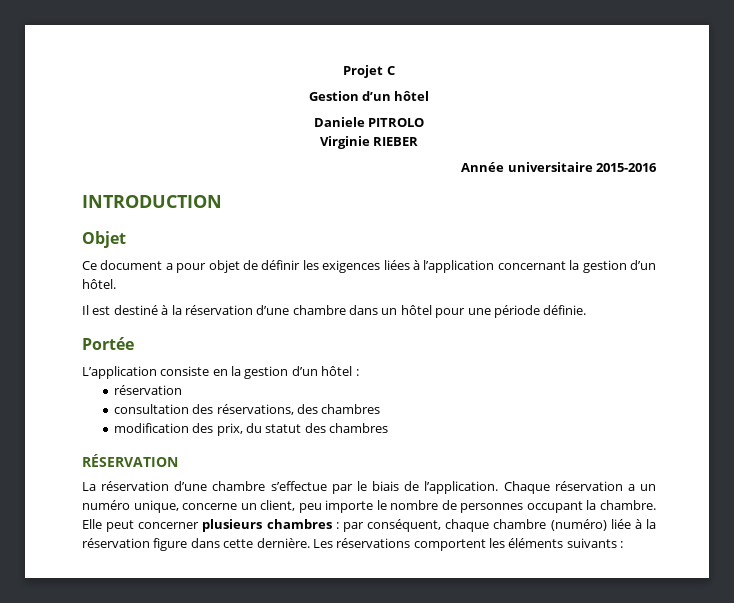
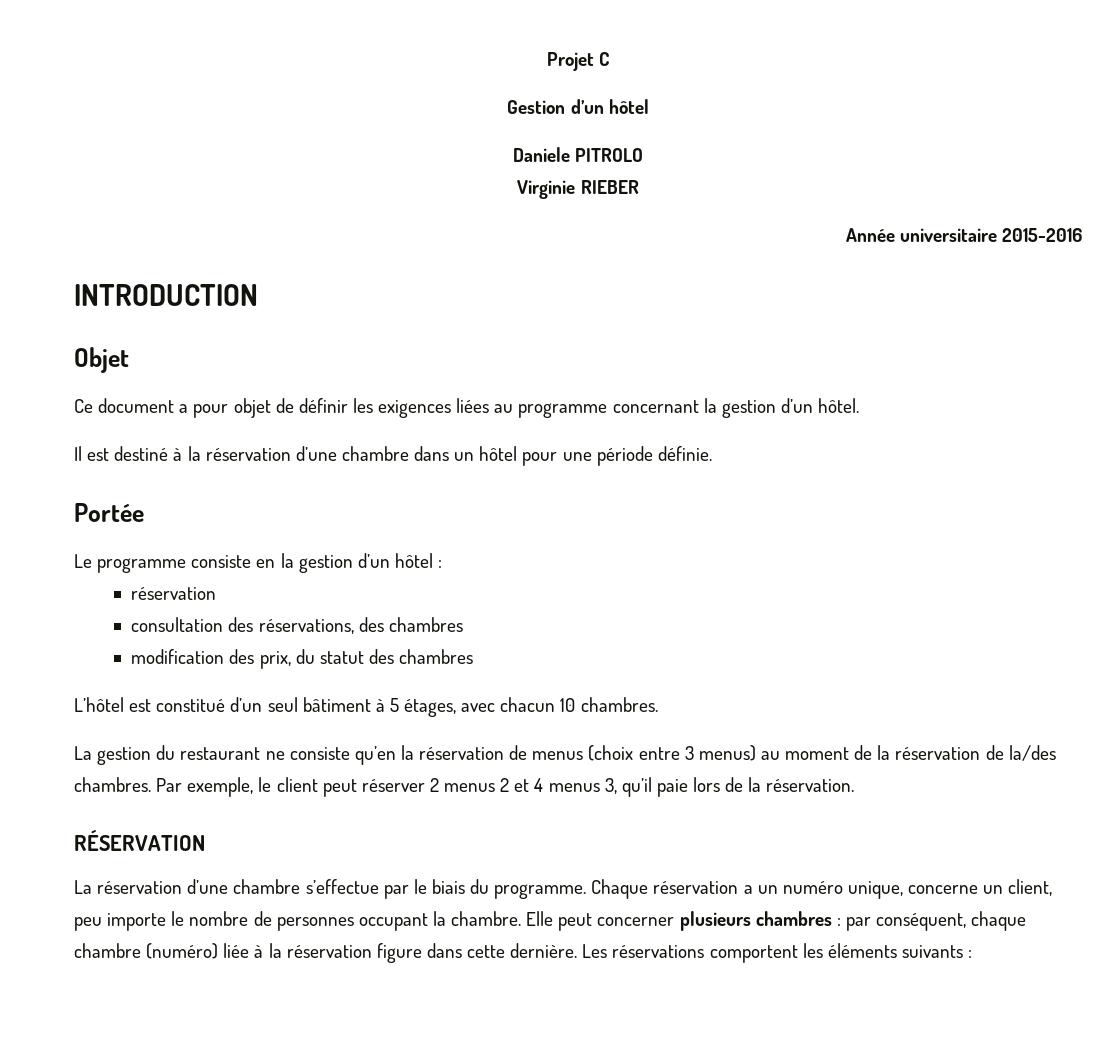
[413,260,495,273] à l’application -> [494,403,608,418] au programme
[82,366,157,379] L’application -> [74,554,187,573] Le programme
(389, 428) none -> [74,697,658,717] [74,745,1056,765] [74,777,855,797] // L’hôtel est constitué d’un seul bâtiment à 5 étages, avec chacun 10 chambres. // La gestion du restaurant ne consiste qu’en la réservation de menus (choix entre 3 menus) au moment de la réservation de la/des chambres. Par exemple, le client peut réserver 2 menus 2 et 4 menus 3, qu’il paie lors de la réservation.
[404,481,499,494] de l’application. -> [470,879,587,899] du programme.

